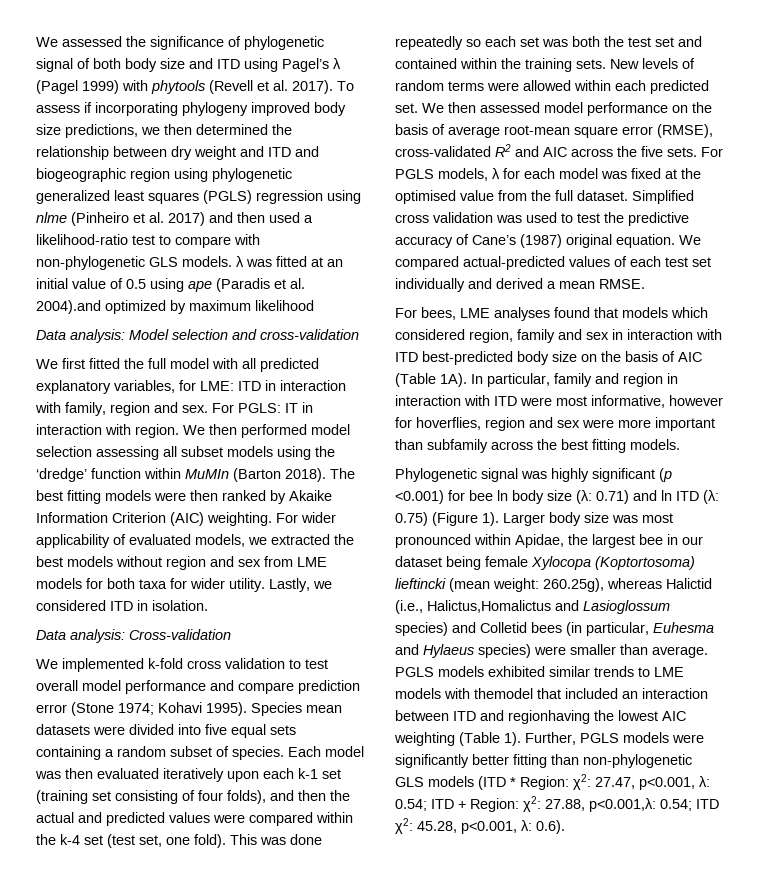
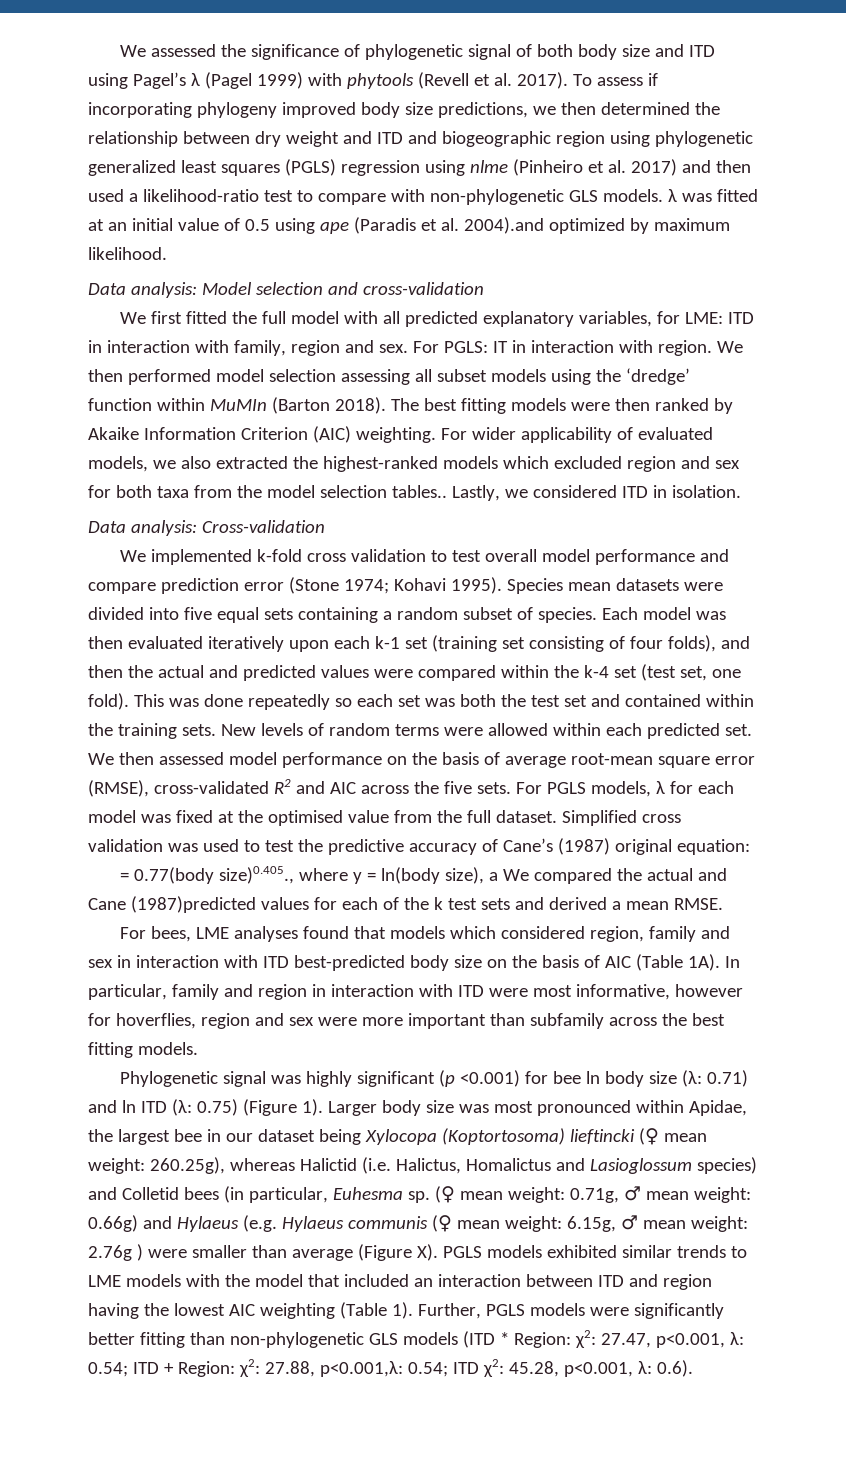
[255,300,314,311] likelihood -> [88,247,167,260] likelihood.
(267, 541) none -> [180,456,211,469] also
[36,556,327,570] [36,578,265,592] best models without region and sex from LME models for both taxa for wider utility. -> [322,456,740,472] [88,485,447,498] highest-ranked models which excluded region and sex for both taxa from the model selection tables..
[616,234,701,248] [395,256,711,270] [395,278,465,292] equation. We compared actual-predicted values of each test set individually -> [676,839,750,855] [119,866,727,884] [88,896,510,913] equation: // = 0.77(body size)0.405., where y = ln(body size), a We compared the actual and Cane (1987)predicted values for each of the k test sets
[485,556,528,567] female -> (361, 1137) none
[449,578,490,592] (mean -> [638,1128,707,1145] (♀ mean
[395,600,551,614] (i.e., Halictus,Homalictus -> [361,1157,551,1174] (i.e. Halictus, Homalictus
[395,644,708,658] and Hylaeus species) were smaller than average. -> [407,1186,751,1203] [88,1215,748,1232] [88,1244,438,1261] sp. (♀ mean weight: 0.71g, ♂ mean weight: 0.66g) and Hylaeus (e.g. Hylaeus communis (♀ mean weight: 6.15g, ♂ mean weight: 2.76g ) were smaller than average (Figure X).
[474,688,533,699] themodel -> [224,1274,303,1287] the model
[508,710,590,724] regionhaving -> [662,1274,712,1290] [88,1303,139,1319] region having

